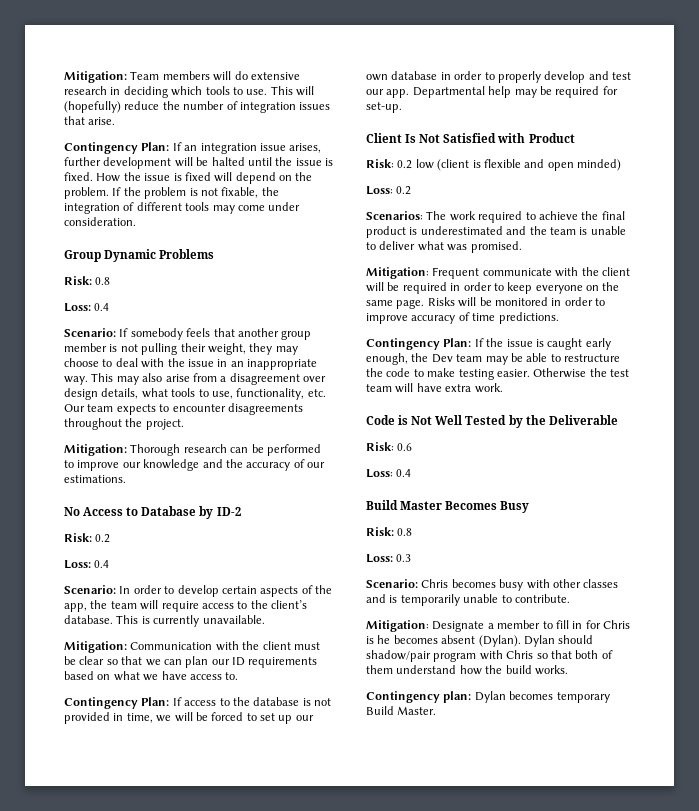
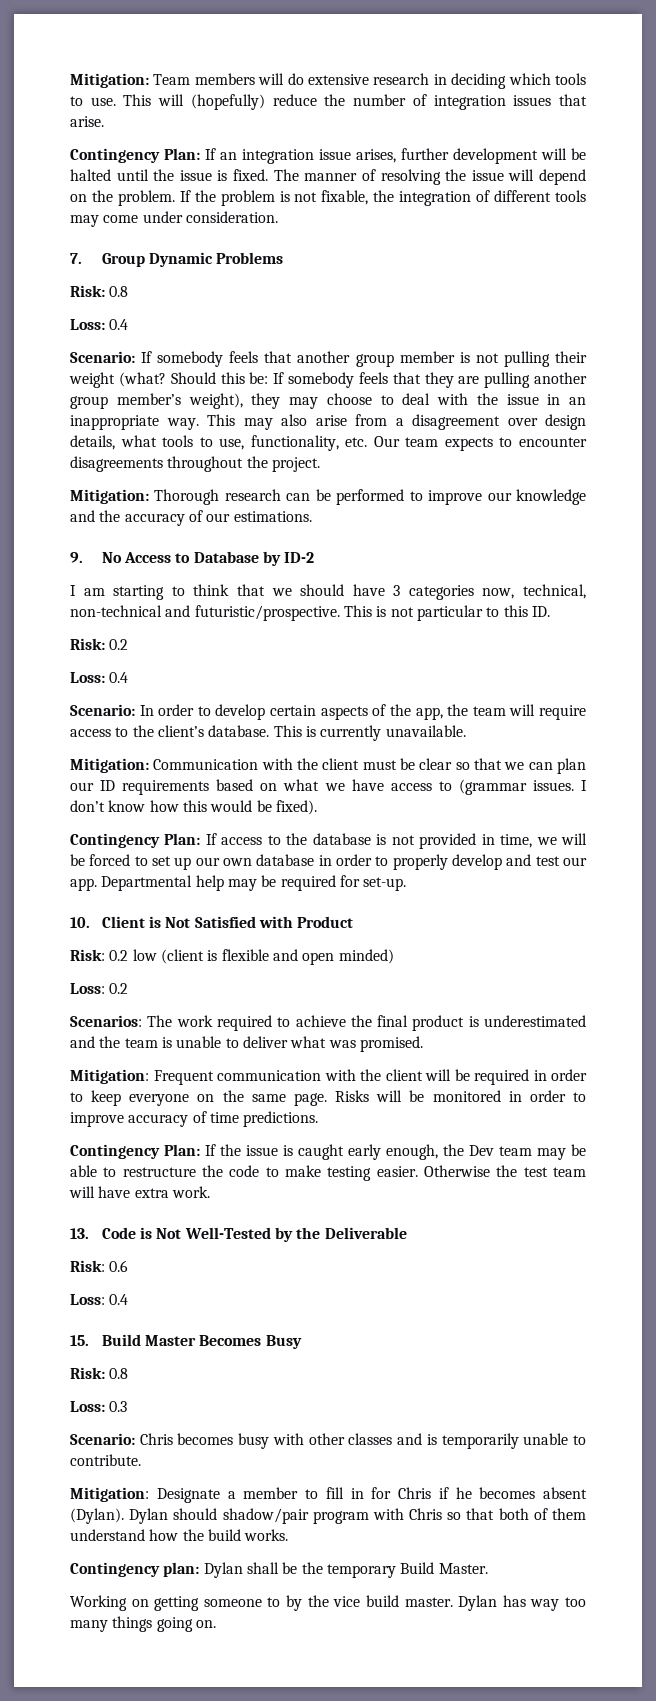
[96,172,211,182] How the issue is fixed -> [273,169,504,185] The manner of resolving the issue
(136, 221) none -> [70,253,82,264] 7.
[207,343,246,355] weight, -> [69,372,587,388] [70,393,243,409] weight (what? Should this be: If somebody feels that they are pulling another group member’s weight),
(126, 479) none -> [70,552,83,563] 9.
(241, 511) none -> [70,584,586,600] [70,605,550,621] // I am starting to think that we should have 3 categories now, technical, non-technical and futuristic/prospective. This is not particular to this ID.
[225,672,239,680] to. -> [438,779,587,795] [70,800,317,815] to (grammar issues. I don’t know how this would be fixed).
[366,133,417,143] Client Is -> [70,916,161,928] 10. Client is
[482,268,552,276] communicate -> [217,1070,321,1081] communication
(503, 388) none -> [70,1228,89,1239] 13.
[435,415,507,425] Well Tested -> [184,1227,271,1239] Well-Tested
(412, 473) none -> [70,1335,89,1346] 15.
[366,636,374,644] is -> [438,1487,449,1499] if
[509,691,554,700] becomes -> [246,1562,323,1574] shall be the
(437, 710) none -> [70,1595,587,1611] [70,1616,216,1632] // Working on getting someone to by the vice build master. Dylan has way too many things going on.

